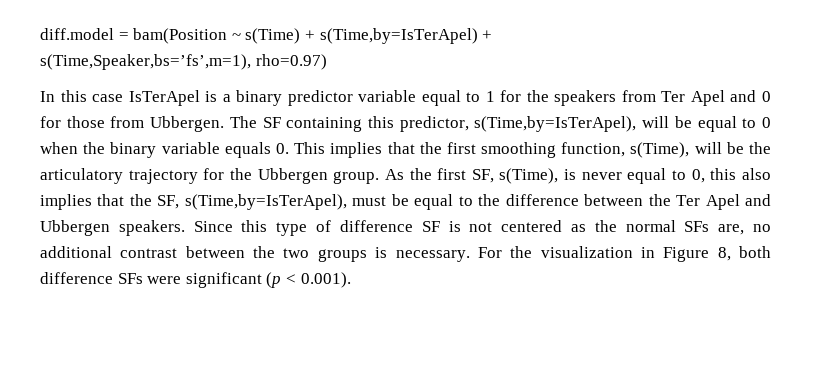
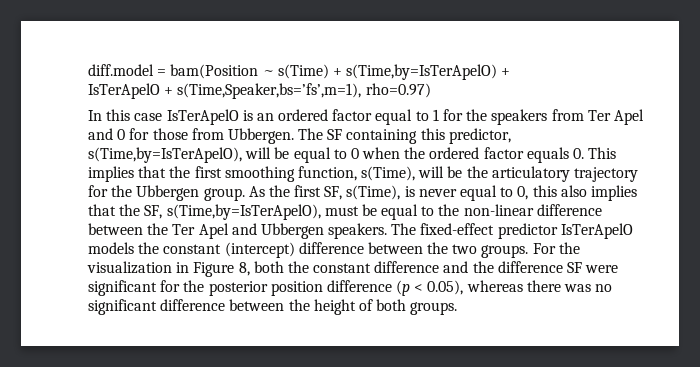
[319,28,478,44] s(Time,by=IsTerApel) -> [346,64,498,80] s(Time,by=IsTerApelO)
(493, 35) none -> [88,83,174,99] IsTerApelO +
[128,90,417,106] IsTerApel is a binary predictor variable -> [166,109,373,125] IsTerApelO is an ordered factor
[474,116,637,132] s(Time,by=IsTerApel), -> [88,147,242,163] s(Time,by=IsTerApelO),
[110,142,220,158] binary variable -> [429,147,524,159] ordered factor
[184,194,347,210] s(Time,by=IsTerApel), -> [166,204,321,220] s(Time,by=IsTerApelO),
(501, 200) none -> [463,204,534,216] non-linear
[193,220,771,236] [40,246,470,262] Since this type of difference SF is not centered as the normal SFs are, no additional contrast between the two groups is necessary. -> [391,223,633,239] [88,242,529,258] The fixed-effect predictor IsTerApelO models the constant (intercept) difference between the two groups.
[40,272,351,288] difference SFs were significant (p < 0.001). -> [287,261,619,273] [88,280,613,296] [88,299,458,315] the constant difference and the difference SF were significant for the posterior position difference (p < 0.05), whereas there was no significant difference between the height of both groups.

